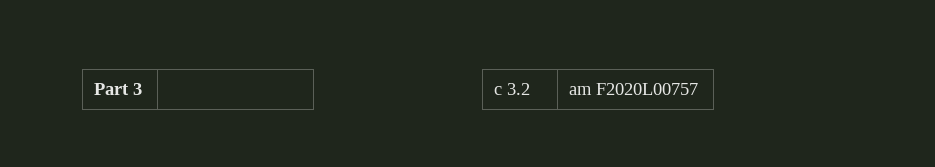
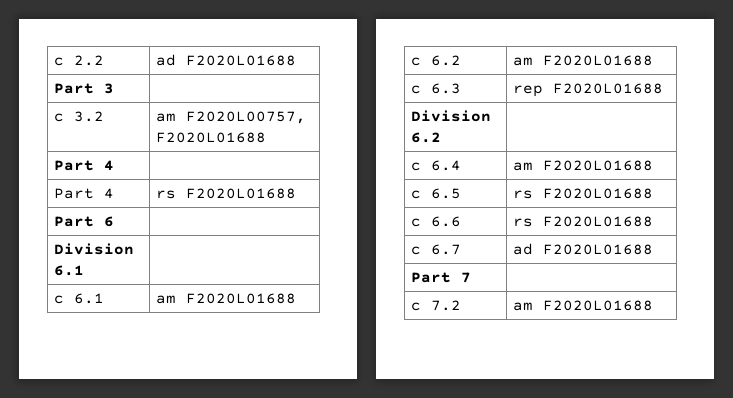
(94, 89) none -> [53,55,104,66] [155,54,296,66] c 2.2 | ad F2020L01688 //
[596,83,699,95] F2020L00757 -> [185,111,306,124] [155,132,266,143] [53,160,114,171] [53,188,114,199] [155,188,296,199] [53,216,114,227] [53,243,134,255] [53,265,84,276] [53,293,104,304] [155,293,296,304] [410,55,461,66] [512,55,653,66] [410,83,461,94] [512,83,663,97] [410,110,491,122] [410,132,441,143] [410,160,461,171] [512,160,653,171] [410,188,461,199] [512,188,653,199] [410,216,461,227] [512,216,653,227] [410,244,461,255] [512,243,653,255] [410,272,471,283] [410,300,461,311] [512,300,653,311] F2020L00757, F2020L01688 // Part 4 | // Part 4 | rs F2020L01688 // Part 6 | // Division 6.1 | // c 6.1 | am F2020L01688 // c 6.2 | am F2020L01688 // c 6.3 | rep F2020L01688 // Division 6.2 | // c 6.4 | am F2020L01688 // c 6.5 | rs F2020L01688 // c 6.6 | rs F2020L01688 // c 6.7 | ad F2020L01688 // Part 7 | // c 7.2 | am F2020L01688

